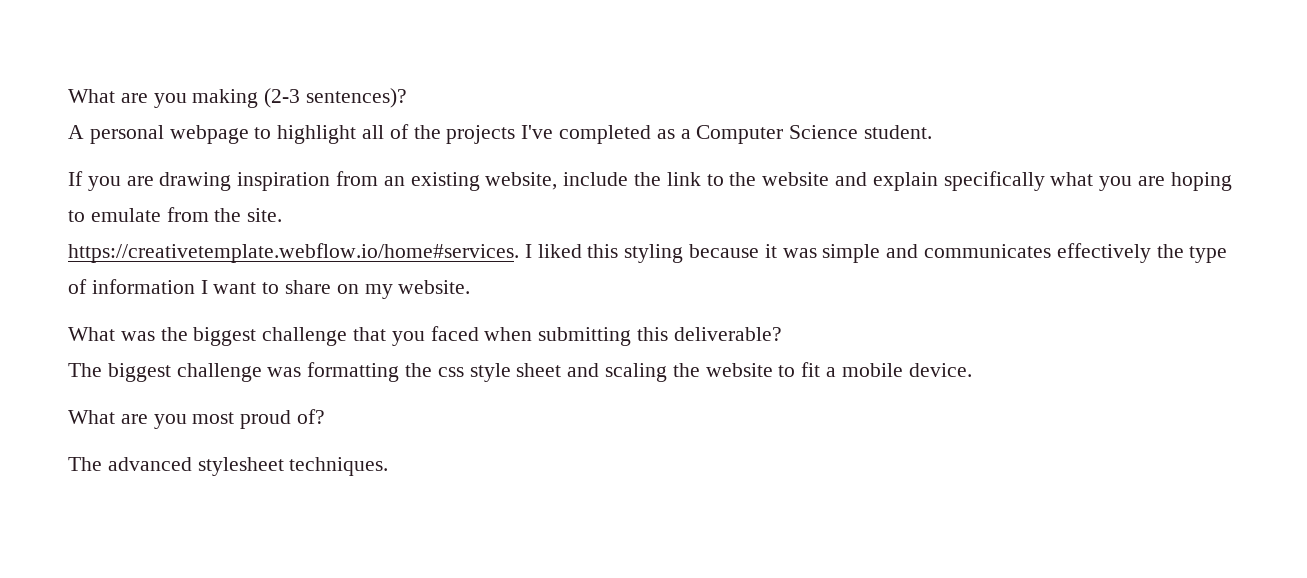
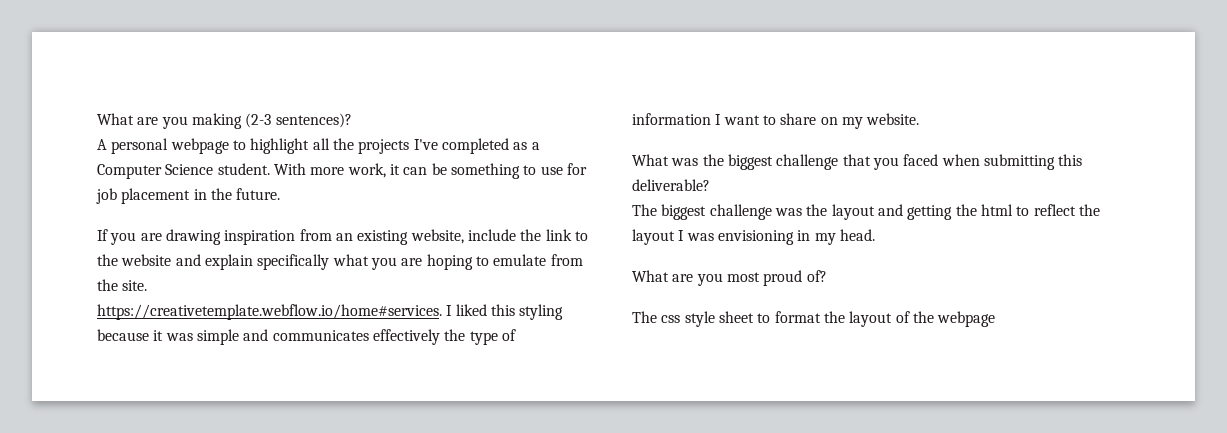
[389,124,409,139] of -> (330, 144) none
(933, 132) none -> [273,163,587,179] [96,188,281,204] With more work, it can be something to use for job placement in the future.
[307,362,972,382] formatting the css style sheet and scaling the website to fit a mobile device. -> [806,204,1100,220] [632,229,875,245] the layout and getting the html to reflect the layout I was envisioning in my head.
[107,457,389,476] advanced stylesheet techniques. -> [661,311,996,327] css style sheet to format the layout of the webpage

